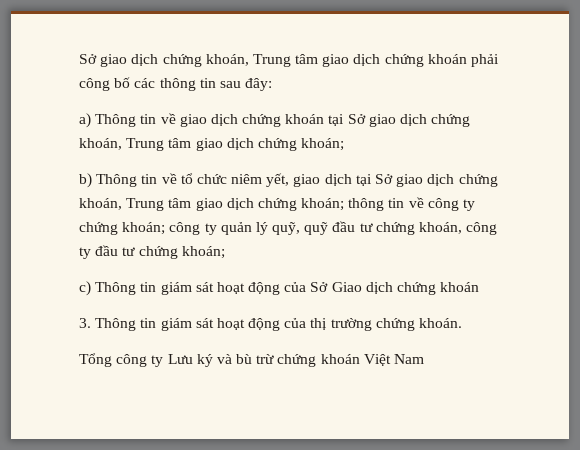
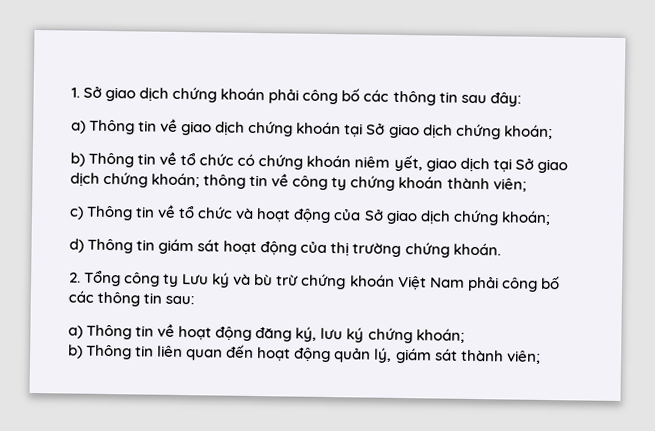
[79,54,424,67] Sở giao dịch chứng khoán, Trung tâm giao dịch chứng -> [71,85,218,103] 1. Sở giao dịch chứng
[79,138,297,151] khoán, Trung tâm giao dịch chứng -> (501, 131) none
(227, 179) none -> [237,153,352,170] có chứng khoán
[79,198,297,211] khoán, Trung tâm giao dịch chứng -> (149, 179) none
[122,221,498,235] [79,245,225,259] khoán; công ty quản lý quỹ, quỹ đầu tư chứng khoán, công ty đầu tư chứng khoán; -> [398,175,527,192] khoán thành viên;
[160,282,214,295] giám sát -> [157,204,255,219] về tổ chức và
[331,282,480,295] [79,318,91,328] Giao dịch chứng khoán // 3. -> [385,209,551,226] [69,238,84,253] giao dịch chứng khoán; // d)
(463, 323) none -> [69,272,81,283] 2.
(425, 359) none -> [466,275,560,292] [68,290,196,307] [68,323,465,344] [68,344,541,364] phải công bố các thông tin sau: // a) Thông tin về hoạt động đăng ký, lưu ký chứng khoán; // b) Thông tin liên quan đến hoạt động quản lý, giám sát thành viên;

